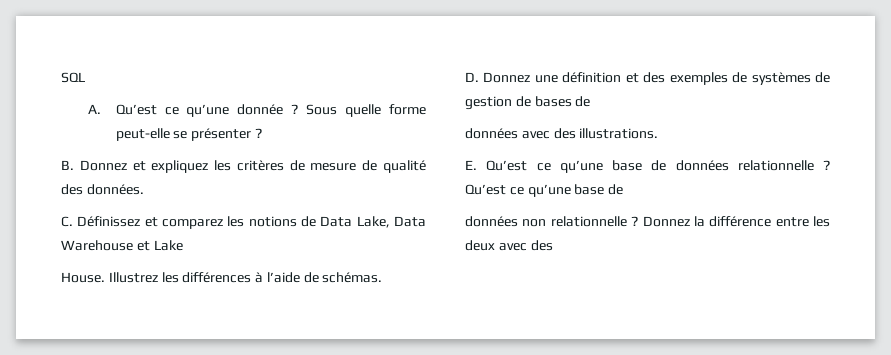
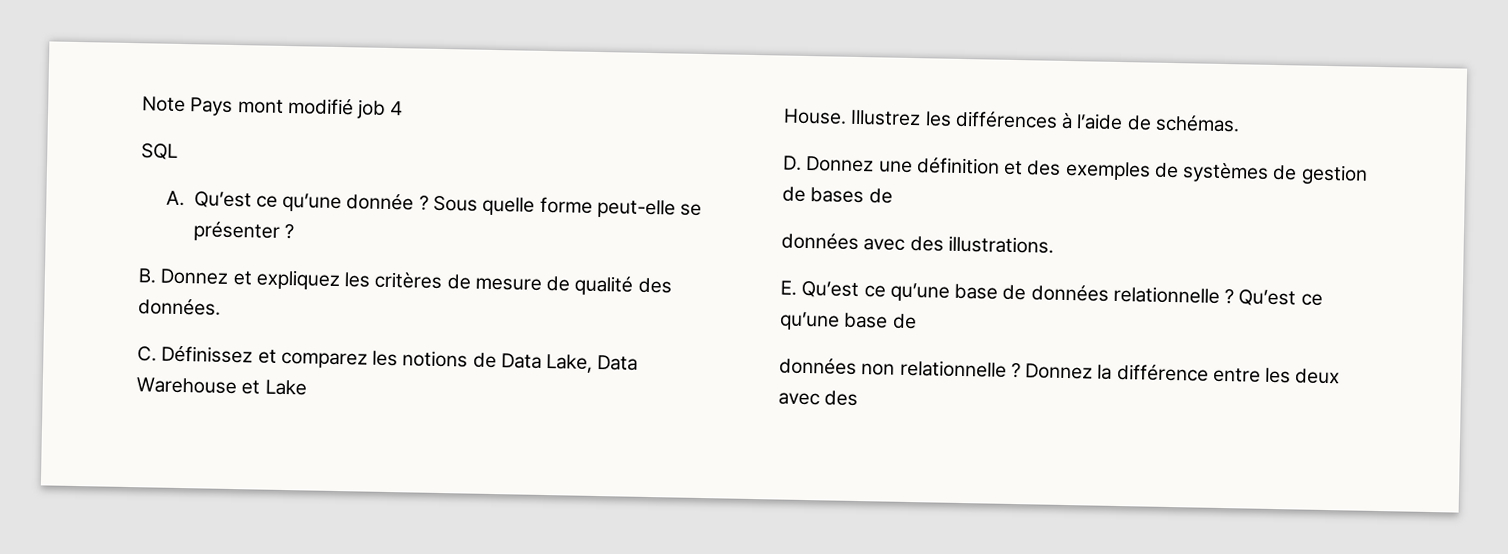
(61, 77) none -> [142,96,404,119] Note Pays mont modifié job 4 //

